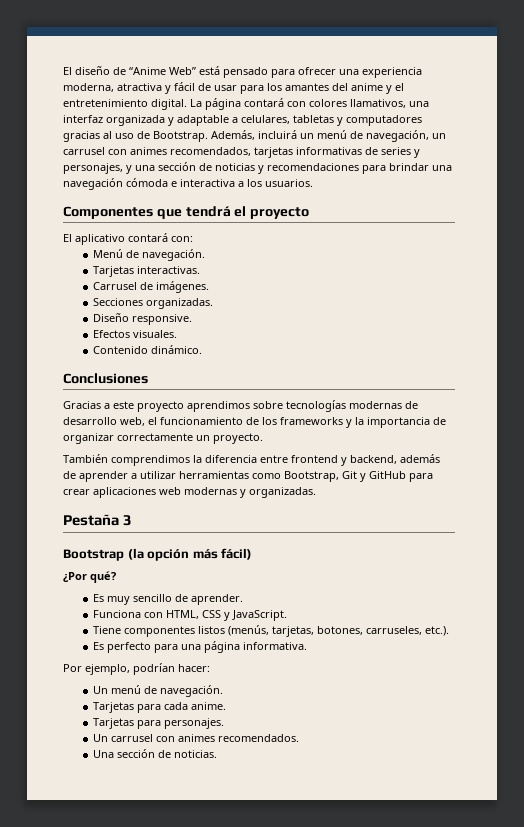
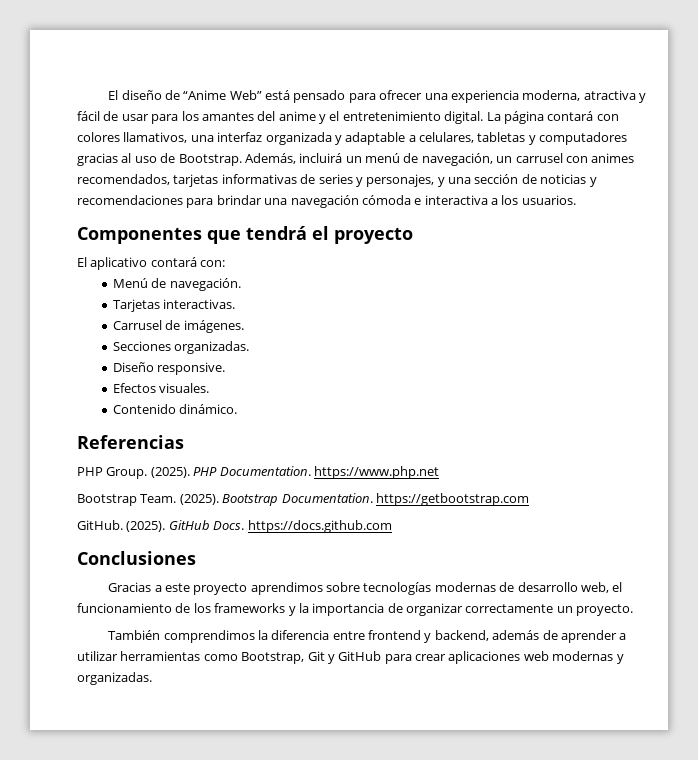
(202, 349) none -> [77,435,184,449] [77,466,439,479] [77,493,529,506] [77,520,392,533] // Referencias // PHP Group. (2025). PHP Documentation. https://www.php.net // Bootstrap Team. (2025). Bootstrap Documentation. https://getbootstrap.com // GitHub. (2025). GitHub Docs. https://docs.github.com
[63,514,133,526] [63,548,253,561] [63,571,116,583] [92,594,243,605] [92,610,287,621] [92,625,449,637] [92,641,307,653] [63,663,210,675] [92,685,223,697] [92,702,226,713] [92,718,224,729] [92,734,299,742] [92,749,217,758] // Pestaña 3 // Bootstrap (la opción más fácil) // ¿Por qué? // Es muy sencillo de aprender. // Funciona con HTML, CSS y JavaScript. // Tiene componentes listos (menús, tarjetas, botones, carruseles, etc.). // Es perfecto para una página informativa. // Por ejemplo, podrían hacer: // Un menú de navegación. // Tarjetas para cada anime. // Tarjetas para personajes. // Un carrusel con animes recomendados. // Una sección de noticias. -> (152, 678) none

